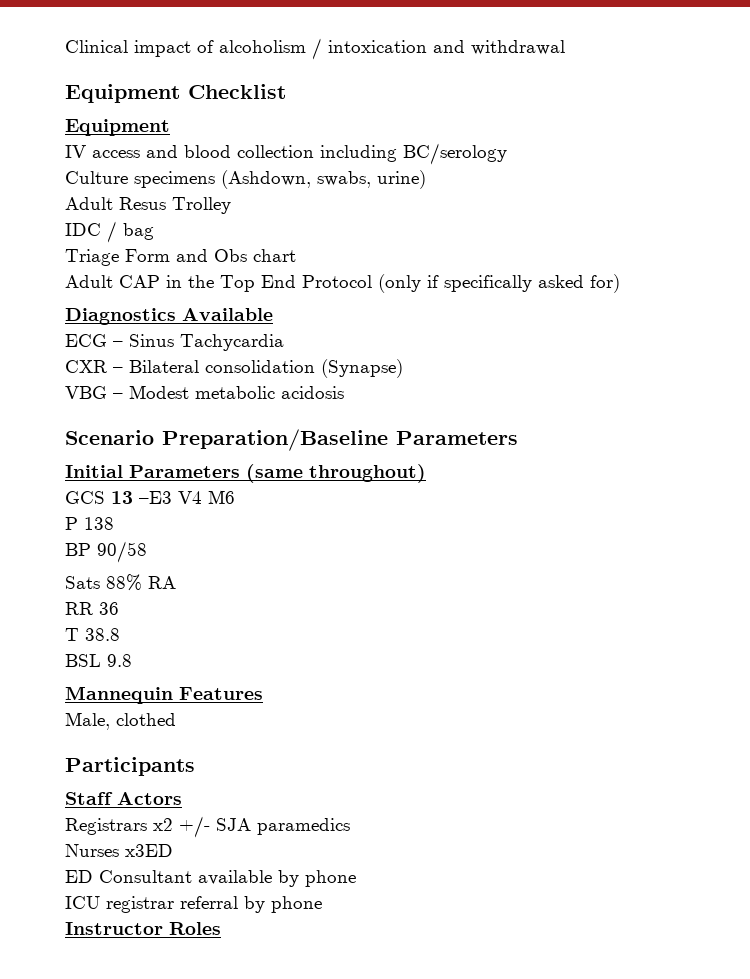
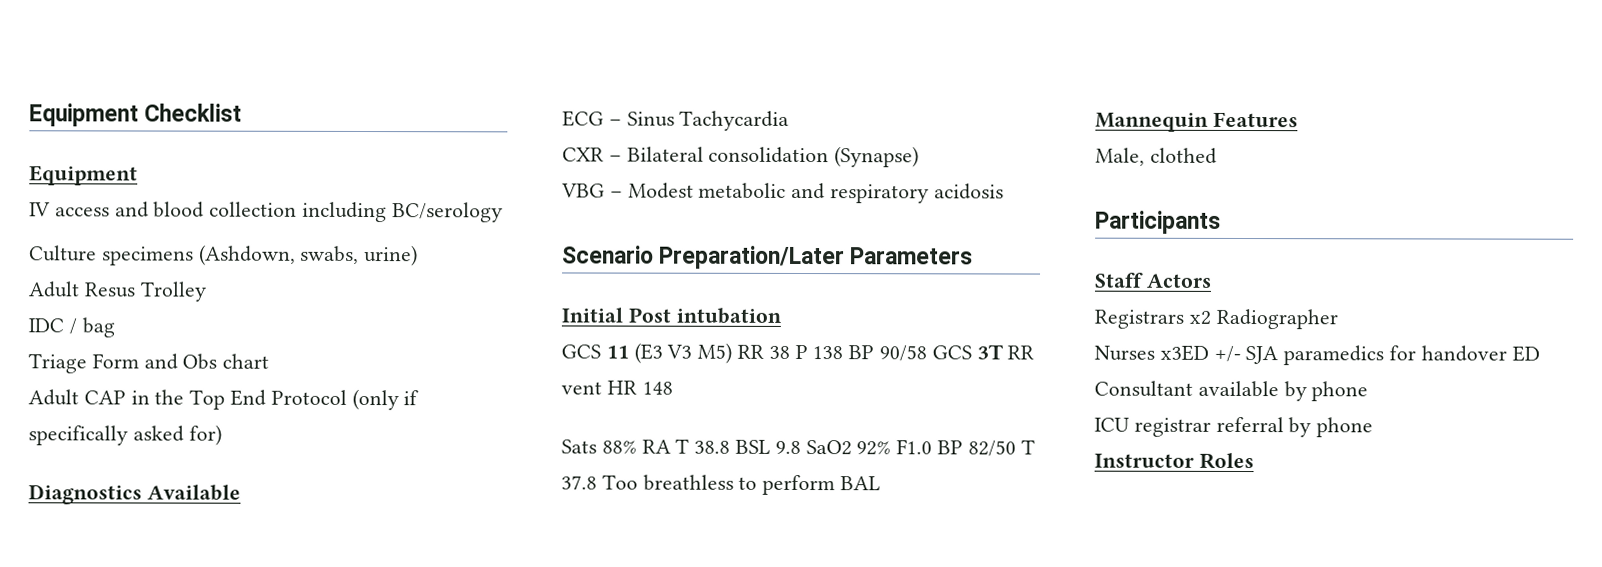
[65,38,565,60] Clinical impact of alcoholism / intoxication and withdrawal // -> (29, 115) none
(275, 392) none -> [791,182,930,204] and respiratory
[162,429,388,451] Preparation/Baseline -> [659,245,846,270] Preparation/Later
[129,464,426,483] [65,490,235,504] Parameters (same throughout) // GCS 13 –E3 V4 M6 // -> [627,307,782,324] [561,342,790,364] Post intubation // GCS 11 (E3 V3 M5) RR 38
(114, 523) // -> (844, 353) none
(147, 552) none -> [931,344,1035,360] [561,380,673,395] GCS 3T RR vent HR 148
[65,602,119,615] // RR 36 // -> (671, 446) none
(120, 634) // -> (731, 447) none
(132, 660) none -> [805,439,1035,457] [561,474,881,496] SaO2 92% F1.0 BP 82/50 T 37.8 Too breathless to perform BAL
(173, 824) none -> [1215,308,1338,330] [1094,344,1209,361] Radiographer // Nurses x3ED
[65,844,173,857] // Nurses x3ED // -> [1389,345,1507,362] for handover

